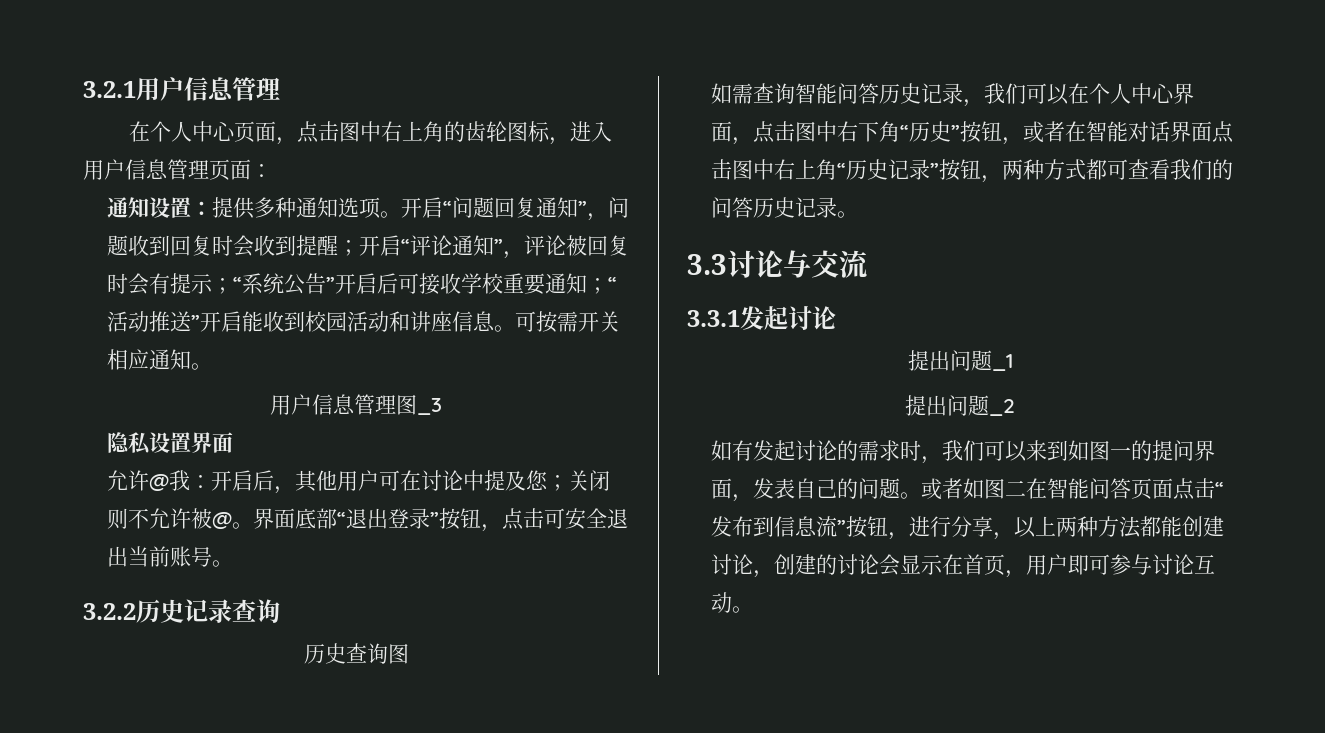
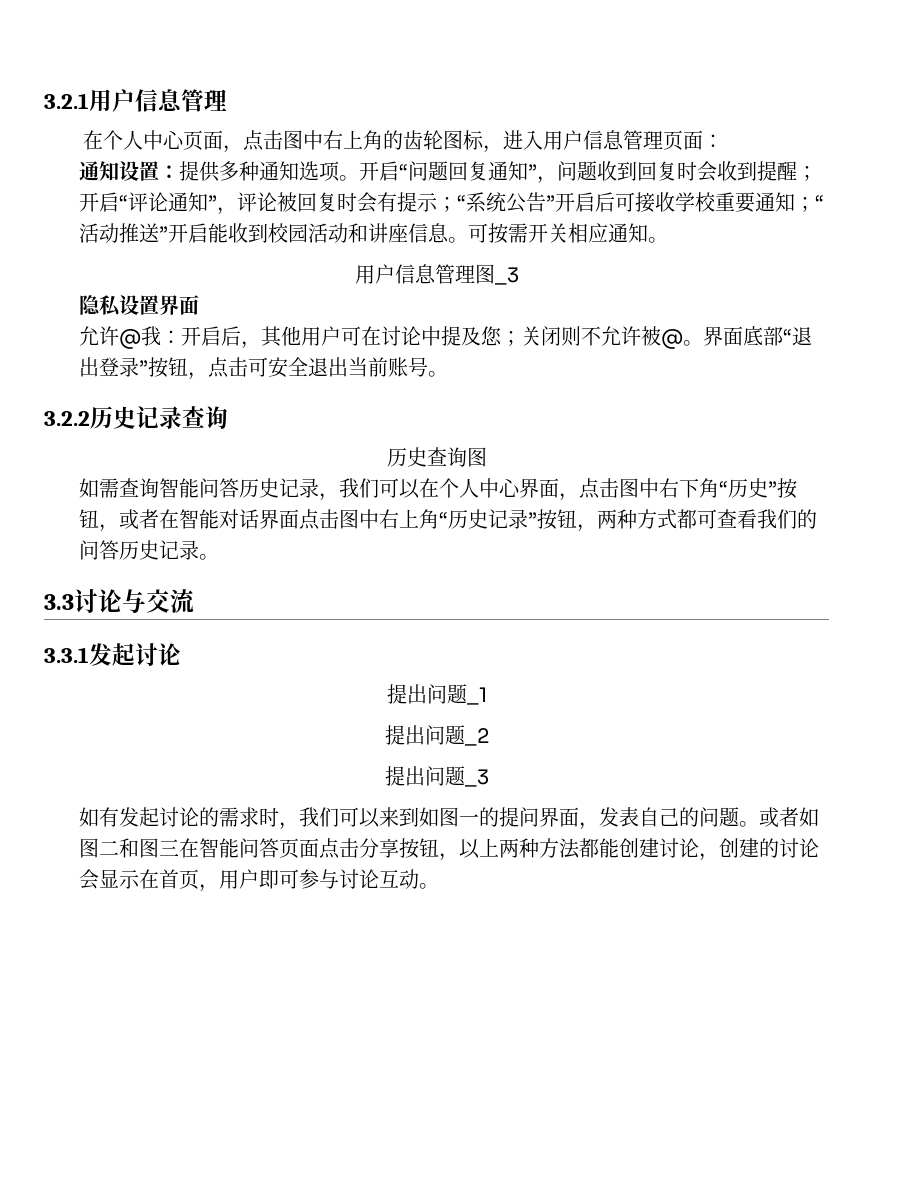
(1015, 407) none -> [384,766,489,787] // 提出问题_3
(1026, 488) none -> [118,838,179,858] 和图三
[1214,482,1224,496] [710,516,993,540] “发布到信息流”按钮，进行分享 -> [358,838,439,859] 分享按钮

